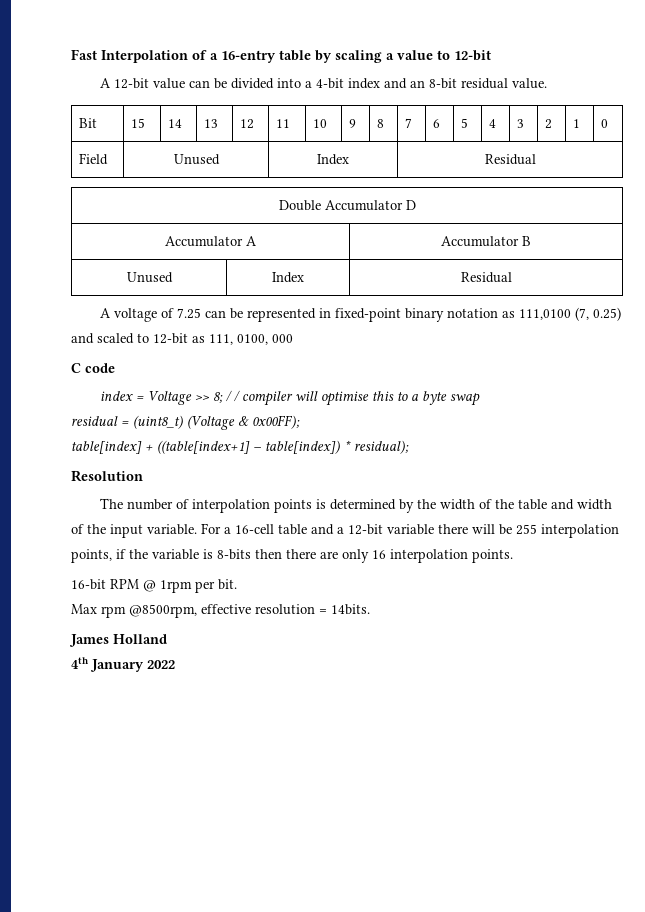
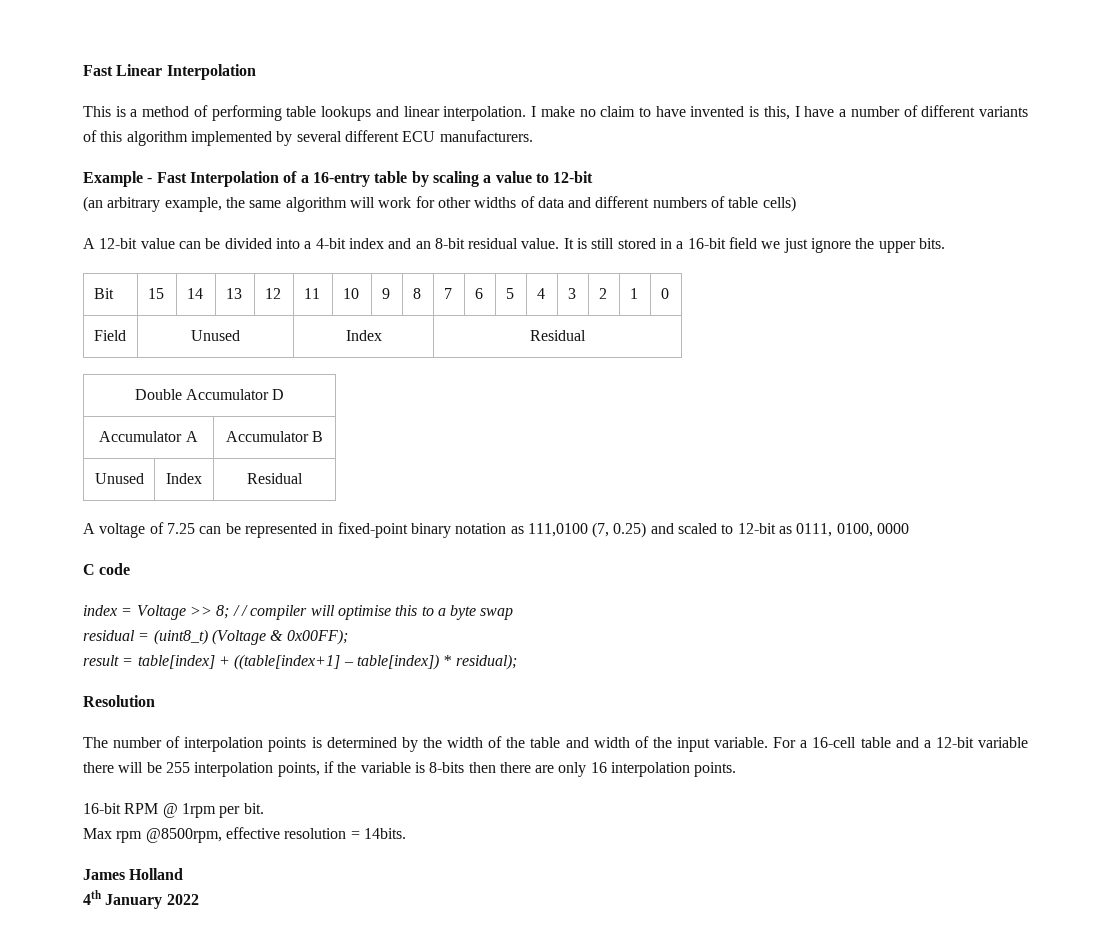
[71,49,97,60] Fast -> [83,64,256,80] [83,105,1029,121] [83,130,533,146] [83,171,187,187] Fast Linear Interpolation // This is a method of performing table lookups and linear interpolation. I make no claim to have invented is this, I have a number of different variants of this algorithm implemented by several different ECU manufacturers. // Example - Fast
(491, 55) none -> [83,196,796,212] // (an arbitrary example, the same algorithm will work for other widths of data and different numbers of table cells)
(547, 83) none -> [563,237,945,253] It is still stored in a 16-bit field we just ignore the upper bits.
[209,334,293,345] 111, 0100, 000 -> [796,523,910,537] 0111, 0100, 0000
(300, 422) none -> [83,655,134,666] result =

